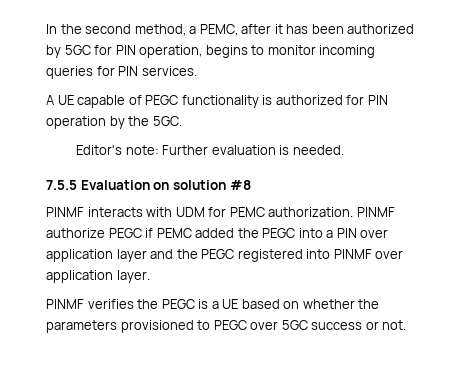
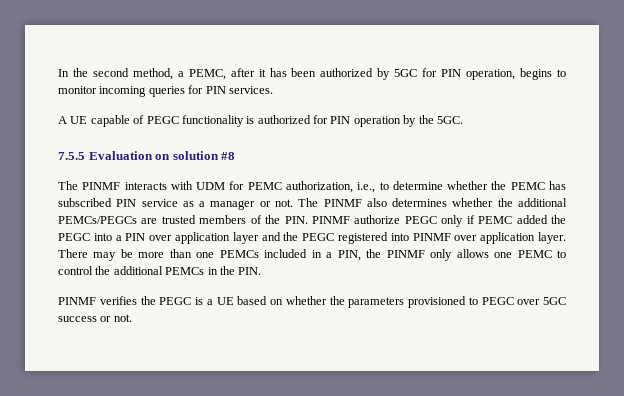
[76,145,344,155] // Editor's note: Further evaluation is needed. -> (463, 120) none
(251, 185) none -> [58,181,78,190] The
[268,207,354,217] authorization. -> [286,181,566,193] [58,198,567,210] [58,215,308,224] authorization, i.e., to determine whether the PEMC has subscribed PIN service as a manager or not. The PINMF also determines whether the additional PEMCs/PEGCs are trusted members of the PIN.
(142, 233) none -> [441,215,464,227] only
(150, 276) none -> [58,249,567,261] [58,266,262,275] There may be more than one PEMCs included in a PIN, the PINMF only allows one PEMC to control the additional PEMCs in the PIN.

